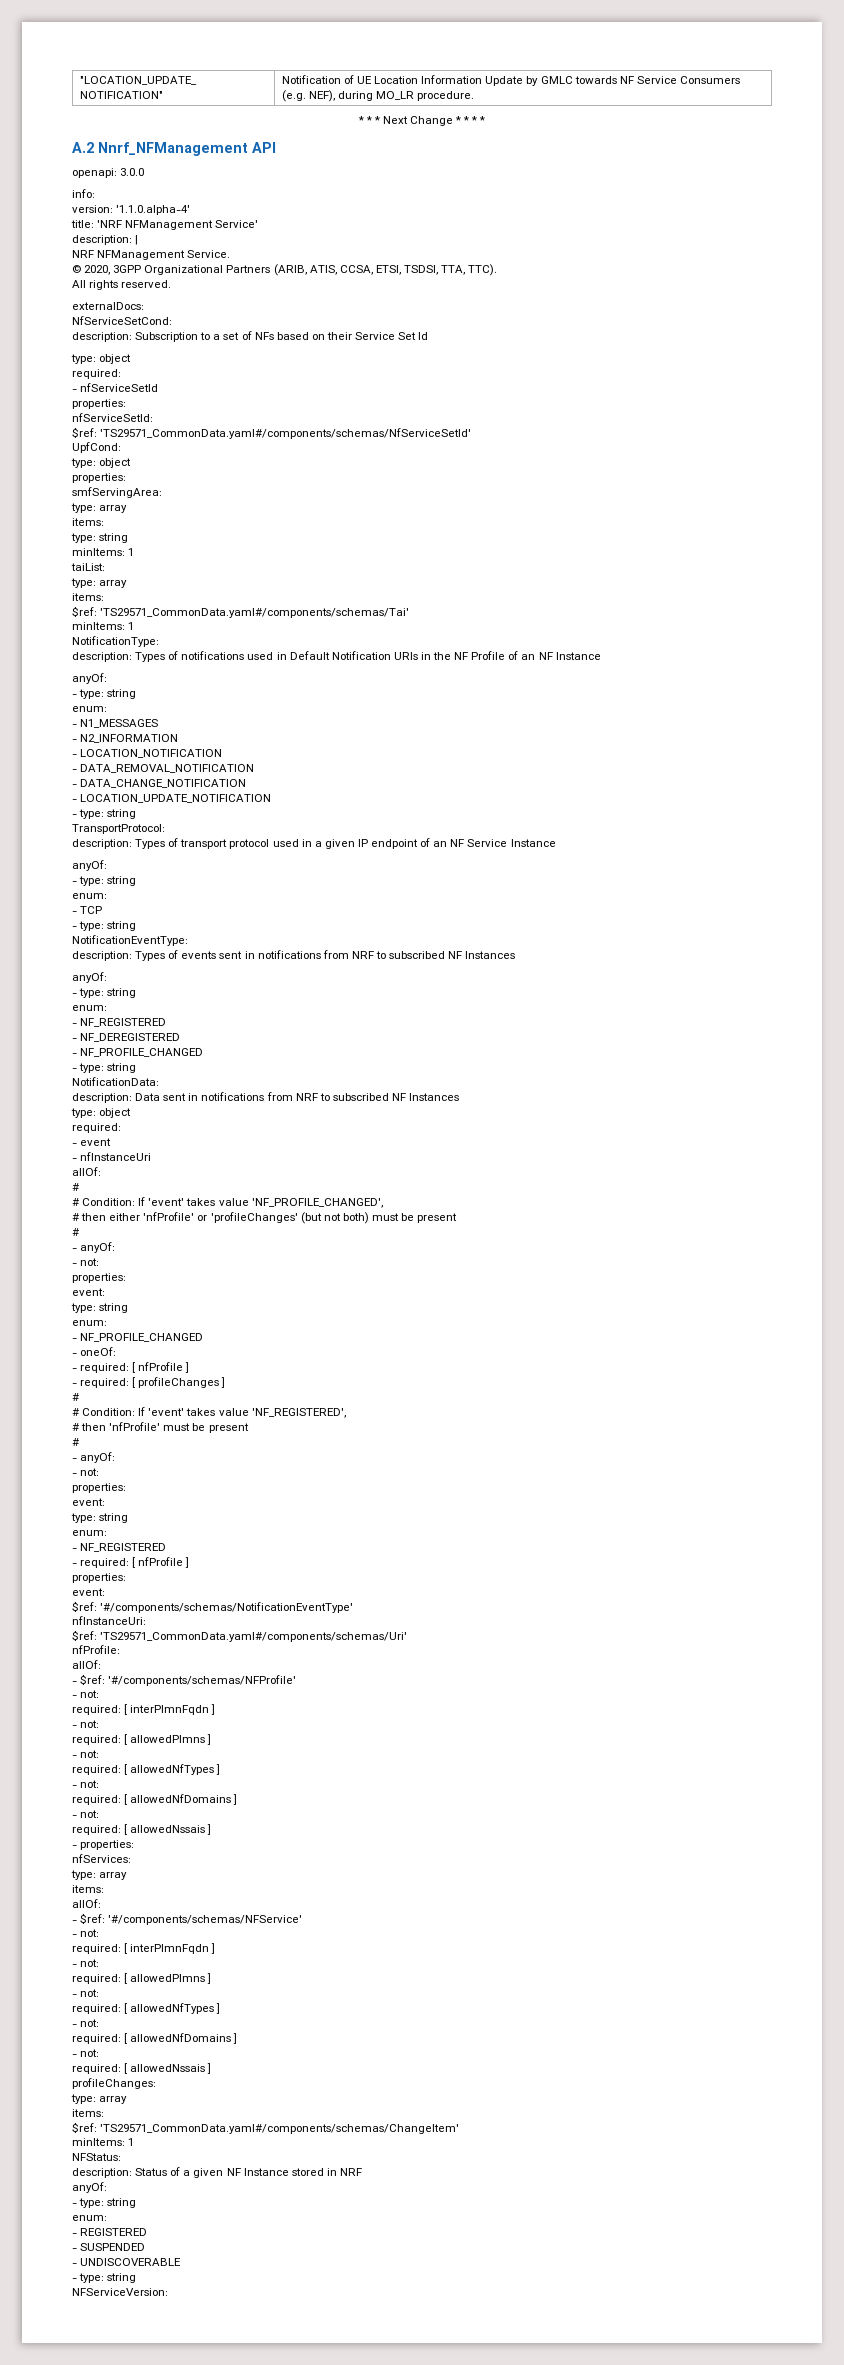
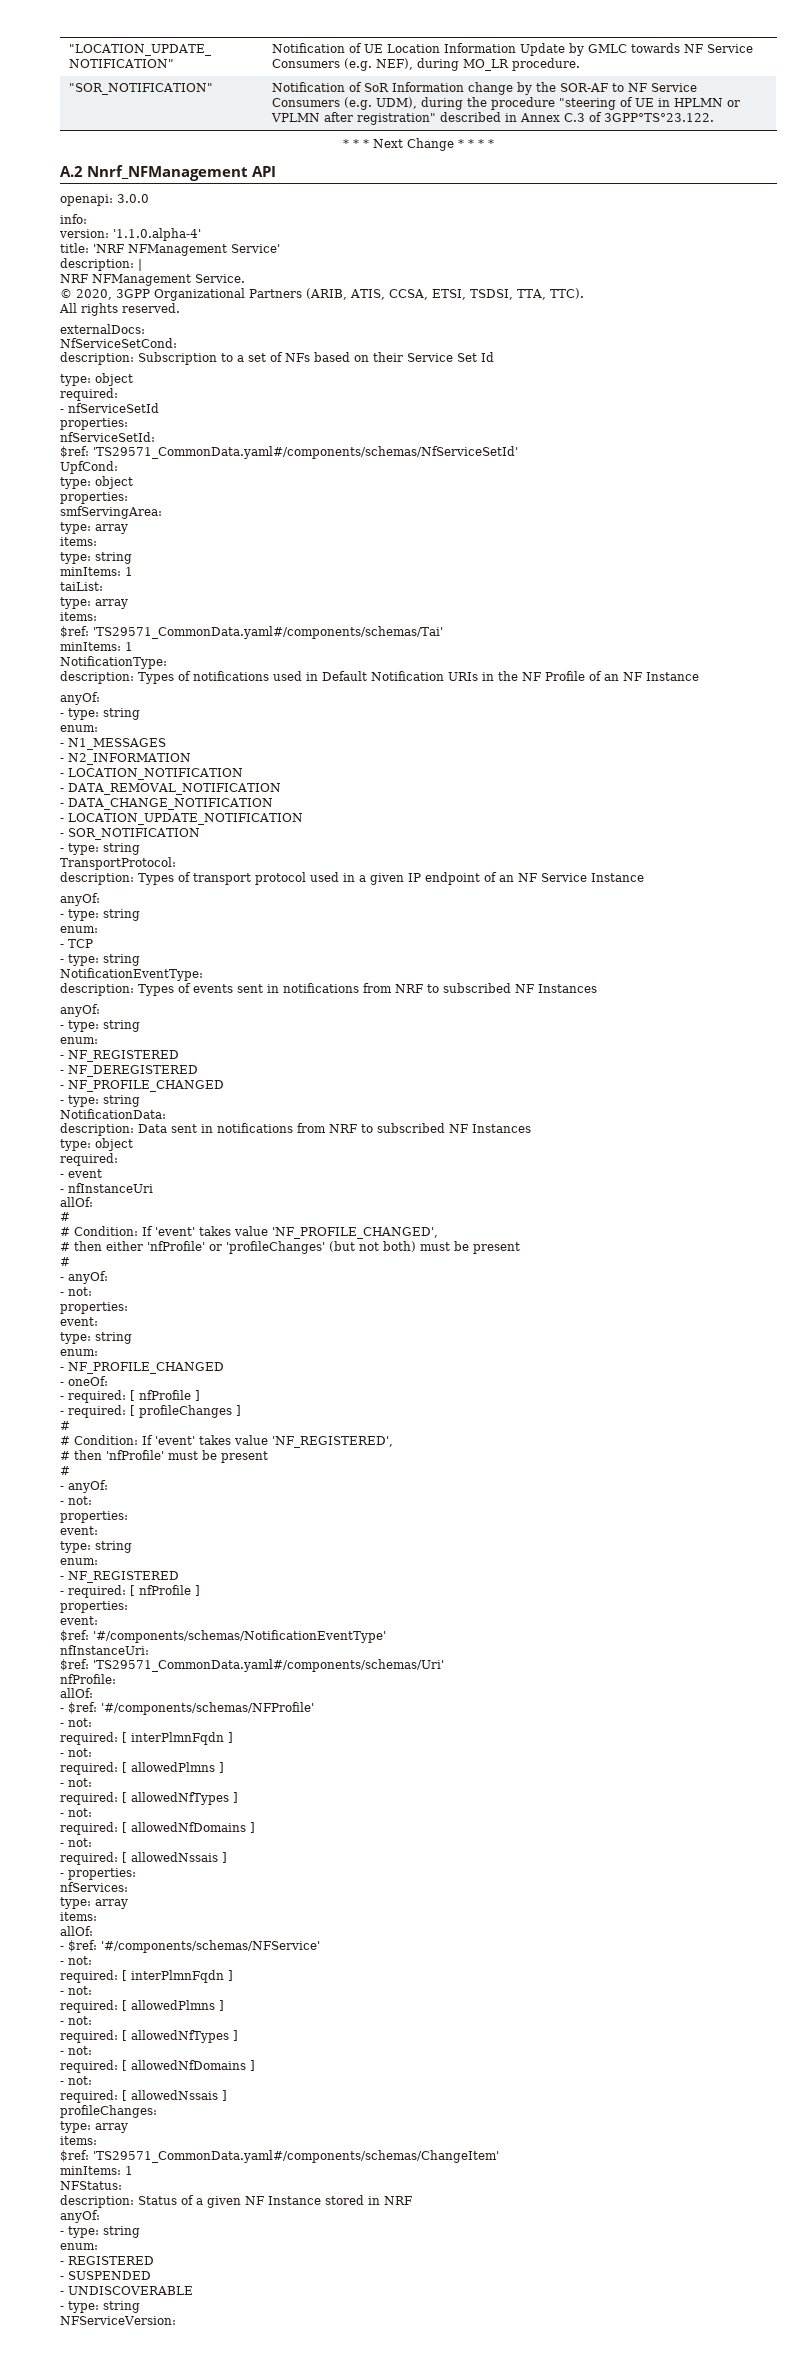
(475, 96) none -> [68,83,213,95] [271,82,697,95] [271,97,740,110] [270,112,714,125] // "SOR_NOTIFICATION" | Notification of SoR Information change by the SOR-AF to NF Service Consumers (e.g. UDM), during the procedure "steering of UE in HPLMN or VPLMN after registration" described in Annex C.3 of 3GPP°TS°23.122.
(272, 798) none -> [60,828,200,840] // - SOR_NOTIFICATION

